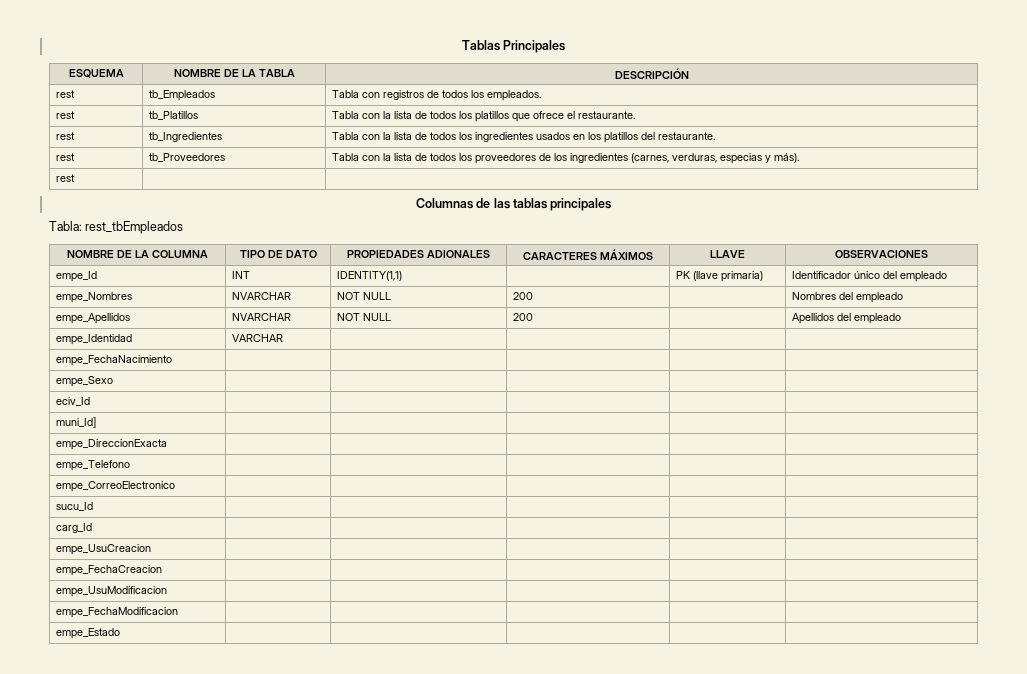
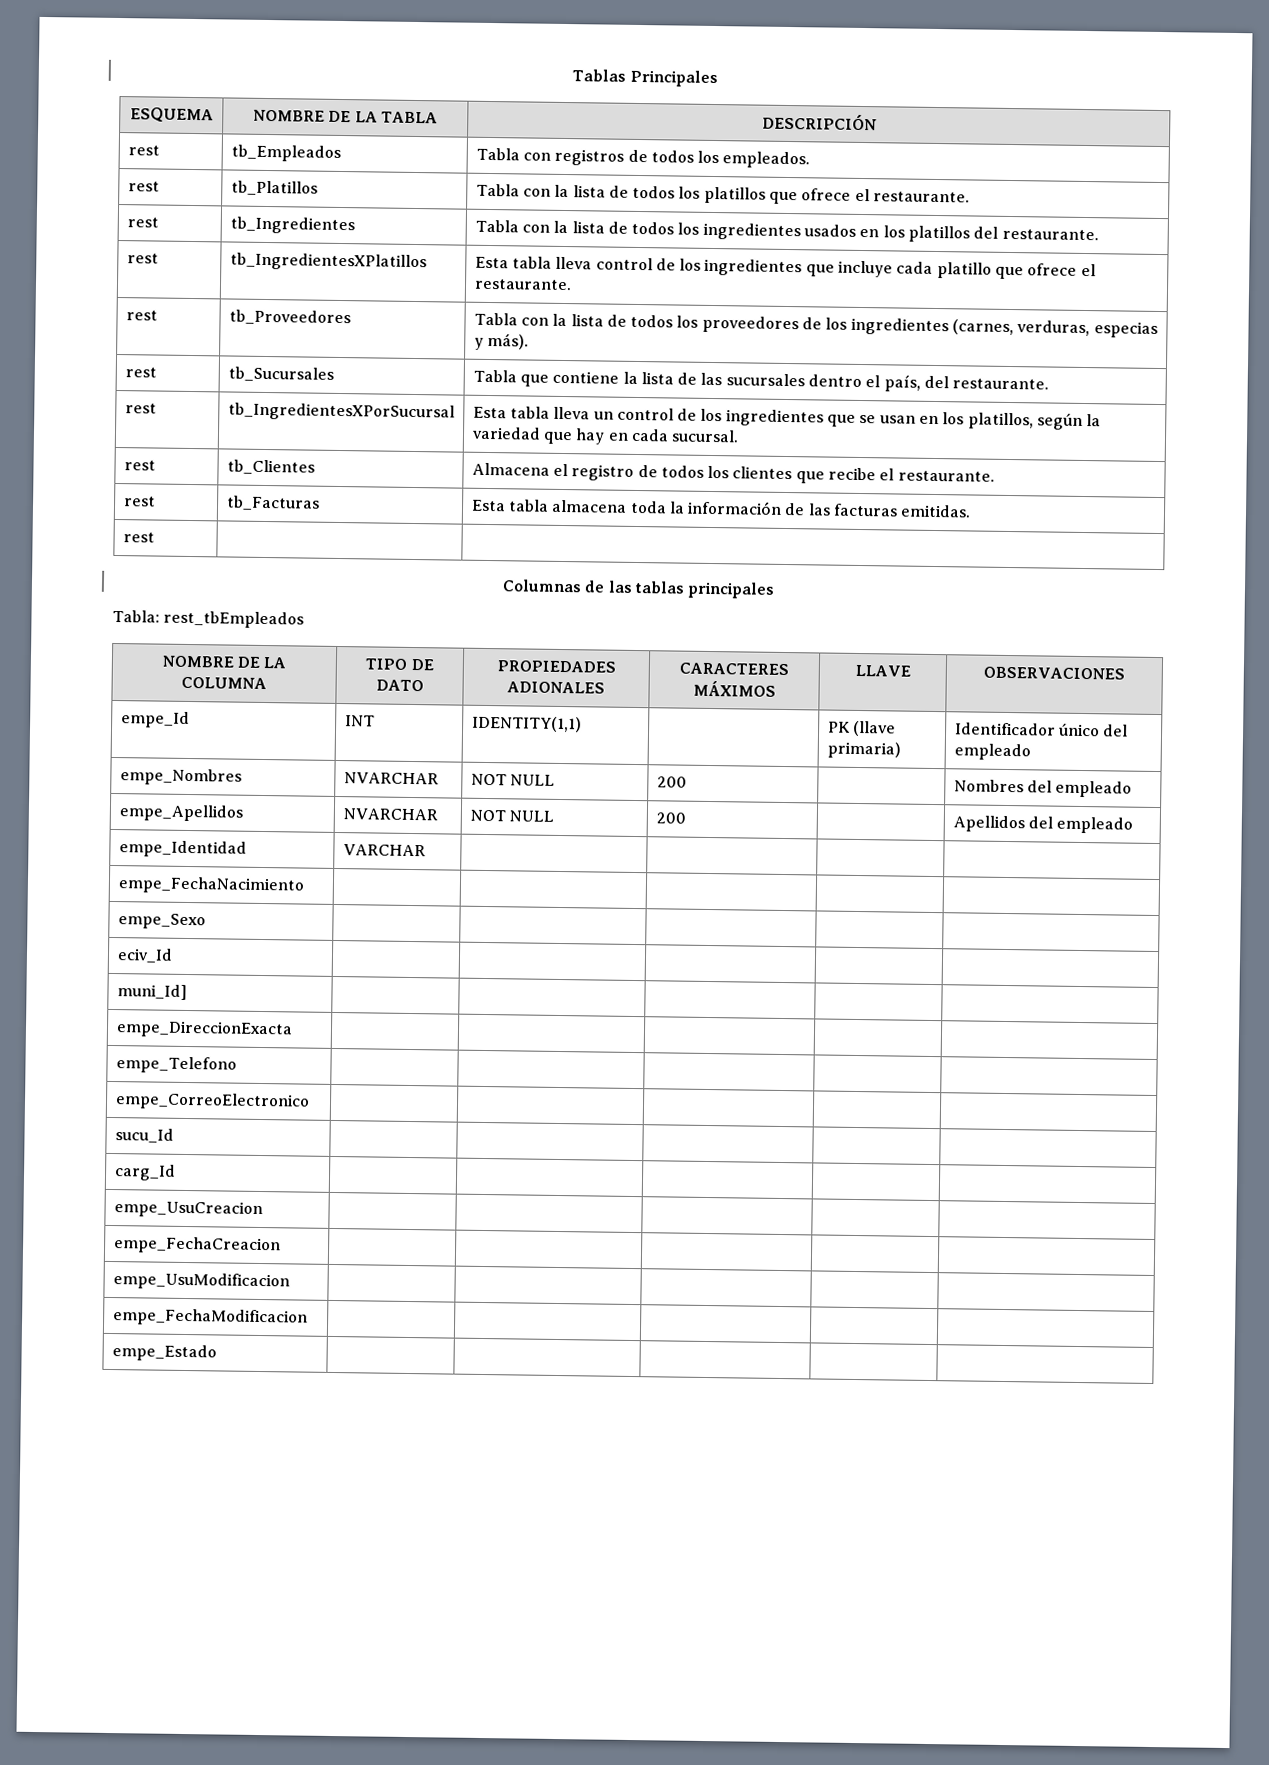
(716, 136) none -> [126,253,159,264] [229,252,427,272] [474,256,1096,280] [473,278,572,291] // rest | tb_IngredientesXPlatillos | Esta tabla lleva control de los ingredientes que incluye cada platillo que ofrece el restaurante.
(800, 158) none -> [124,367,157,378] [227,366,334,382] [472,369,1050,392] [124,403,157,414] [227,402,455,422] [472,406,1102,430] [471,426,740,445] [123,460,156,471] [226,459,315,475] [471,462,995,484] [123,496,156,507] [225,495,320,511] [470,499,972,518] // rest | tb_Sucursales | Tabla que contiene la lista de las sucursales dentro el país, del restaurante. // rest | tb_IngredientesXPorSucursal | Esta tabla lleva un control de los ingredientes que se usan en los platillos, según la variedad que hay en cada sucursal. // rest | tb_Clientes | Almacena el registro de todos los clientes que recibe el restaurante. // rest | tb_Facturas | Esta tabla almacena toda la información de las facturas emitidas.

